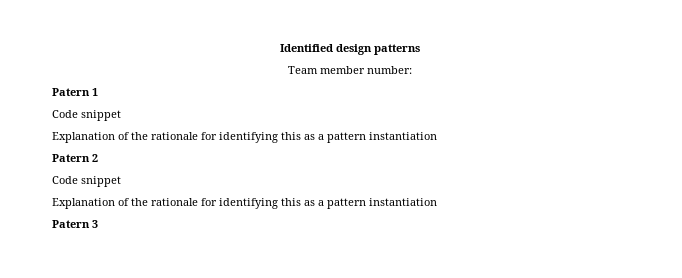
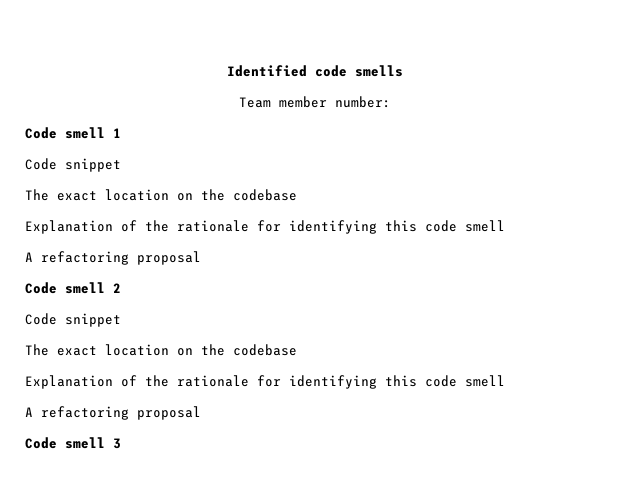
[335,44,420,55] design patterns -> [315,65,403,77] code smells
[52,88,90,96] Patern -> [25,127,105,139] Code smell
[52,132,437,143] [52,154,98,162] [52,176,121,187] [52,198,437,209] [52,220,90,228] // Explanation of the rationale for identifying this as a pattern instantiation // Patern 2 // Code snippet // Explanation of the rationale for identifying this as a pattern instantiation // Patern -> [25,189,297,201] [25,220,505,234] [25,251,201,265] [25,282,121,294] [25,313,121,327] [25,344,297,356] [25,375,505,389] [25,406,201,420] [25,437,105,449] // The exact location on the codebase // Explanation of the rationale for identifying this code smell // A refactoring proposal // Code smell 2 // Code snippet // The exact location on the codebase // Explanation of the rationale for identifying this code smell // A refactoring proposal // Code smell

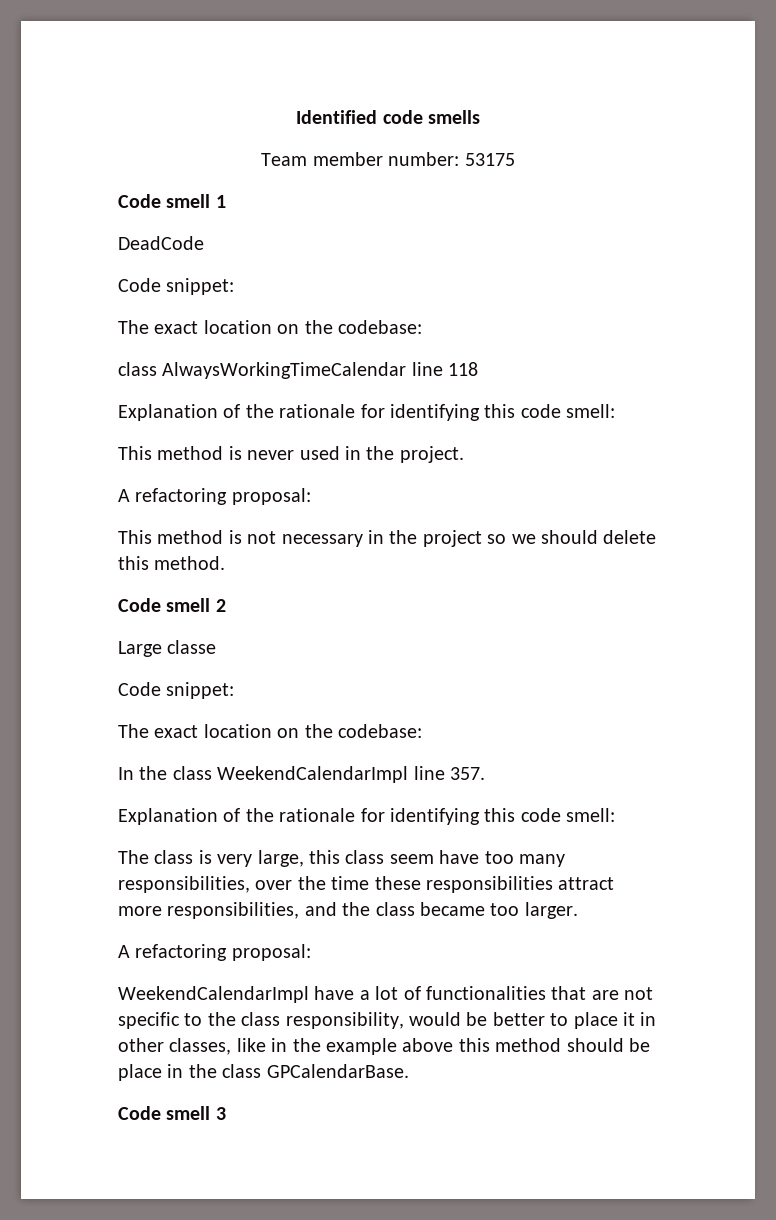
(391, 102) none -> [464,153,515,166] 53175
[25,158,121,172] [25,189,297,201] [25,220,505,234] [25,251,201,265] // Code snippet // The exact location on the codebase // Explanation of the rationale for identifying this code smell // A refactoring proposal -> [118,236,204,250] [118,278,235,295] [118,320,422,334] [118,362,479,379] [118,404,616,421] [118,446,464,463] [118,488,311,505] [118,530,657,547] [118,556,226,570] // DeadCode // Code snippet: // The exact location on the codebase: // class AlwaysWorkingTimeCalendar line 118 // Explanation of the rationale for identifying this code smell: // This method is never used in the project. // A refactoring proposal: // This method is not necessary in the project so we should delete this method.
[25,313,121,327] [25,344,297,356] [25,375,505,389] [25,406,201,420] // Code snippet // The exact location on the codebase // Explanation of the rationale for identifying this code smell // A refactoring proposal -> [118,640,217,657] [118,682,235,699] [118,724,422,738] [118,766,485,783] [118,808,616,825] [118,850,565,867] [118,876,615,893] [118,902,578,919] [118,944,311,961] [118,986,654,1003] [118,1012,657,1029] [118,1038,650,1055] [118,1064,409,1081] // Large classe // Code snippet: // The exact location on the codebase: // In the class WeekendCalendarImpl line 357. // Explanation of the rationale for identifying this code smell: // The class is very large, this class seem have too many responsibilities, over the time these responsibilities attract more responsibilities, and the class became too larger. // A refactoring proposal: // WeekendCalendarImpl have a lot of functionalities that are not specific to the class responsibility, would be better to place it in other classes, like in the example above this method should be place in the class GPCalendarBase.

